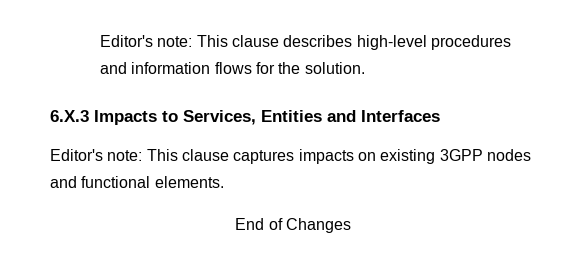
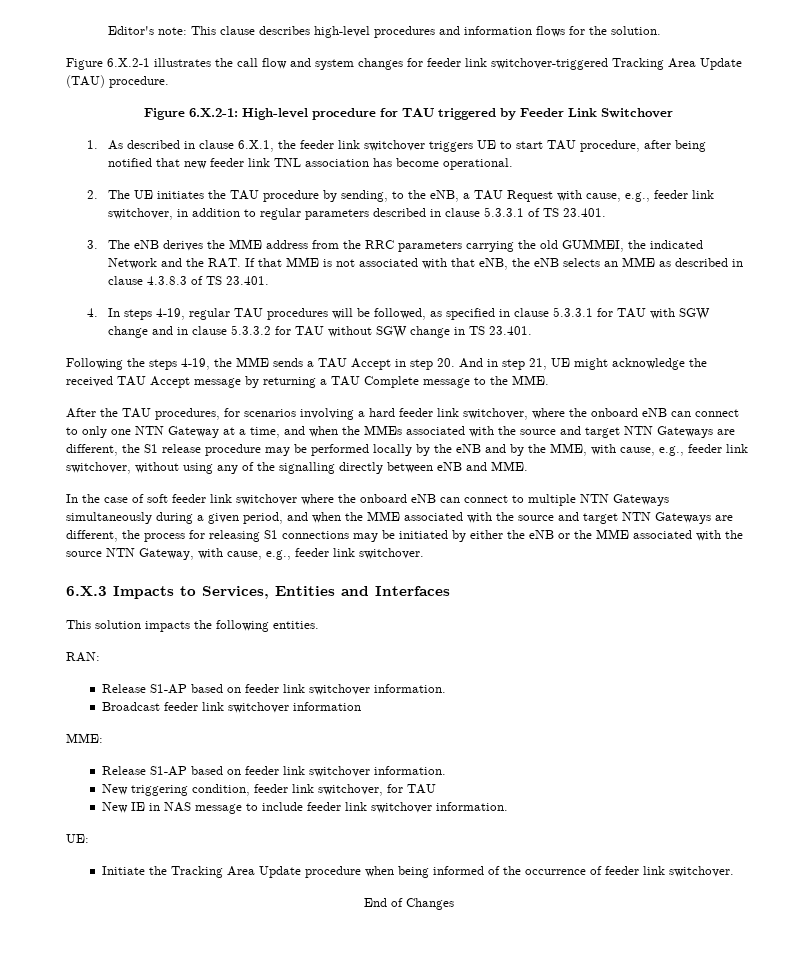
(365, 68) none -> [66,58,742,70] [66,75,169,88] [144,108,673,120] [87,140,707,152] [108,158,514,170] [87,190,715,202] [108,207,607,220] [87,239,704,252] [108,257,744,270] [108,276,270,285] [87,307,711,320] [108,325,533,338] [66,357,707,370] [66,375,549,388] [66,408,739,420] [66,425,735,438] [66,443,748,456] [66,461,528,474] [66,494,669,506] [66,511,733,524] [66,529,743,542] [66,548,424,560] // Figure 6.X.2-1 illustrates the call flow and system changes for feeder link switchover-triggered Tracking Area Update (TAU) procedure. // Figure 6.X.2-1: High-level procedure for TAU triggered by Feeder Link Switchover // 1. As described in clause 6.X.1, the feeder link switchover triggers UE to start TAU procedure, after being notified that new feeder link TNL association has become operational. // 2. The UE initiates the TAU procedure by sending, to the eNB, a TAU Request with cause, e.g., feeder link switchover, in addition to regular parameters described in clause 5.3.3.1 of TS 23.401. // 3. The eNB derives the MME address from the RRC parameters carrying the old GUMMEI, the indicated Network and the RAT. If that MME is not associated with that eNB, the eNB selects an MME as described in clause 4.3.8.3 of TS 23.401. // 4. In steps 4-19, regular TAU procedures will be followed, as specified in clause 5.3.3.1 for TAU with SGW change and in clause 5.3.3.2 for TAU without SGW change in TS 23.401. // Following the steps 4-19, the MME sends a TAU Accept in step 20. And in step 21, UE might acknowledge the received TAU Accept message by returning a TAU Complete message to the MME. // After the TAU procedures, for scenarios involving a hard feeder link switchover, where the onboard eNB can connect to only one NTN Gateway at a time, and when the MMEs associated with the source and target NTN Gateways are different, the S1 release procedure may be performed locally by the eNB and by the MME, with cause, e.g., feeder link switchover, without using any of the signalling directly between eNB and MME. // In the case of soft feeder link switchover where the onboard eNB can connect to multiple NTN Gateways simultaneously during a given period, and when the MME associated with the source and target NTN Gateways are different, the process for releasing S1 connections may be initiated by either the eNB or the MME associated with the source NTN Gateway, with cause, e.g., feeder link switchover.
[50,149,531,164] [50,176,224,188] Editor's note: This clause captures impacts on existing 3GPP nodes and functional elements. -> [66,620,319,632] [66,652,100,662] [101,684,446,695] [101,702,361,713] [66,733,103,743] [101,766,446,777] [101,784,436,796] [101,802,508,814] [66,834,89,843] [101,866,734,878] This solution impacts the following entities. // RAN: // Release S1-AP based on feeder link switchover information. // Broadcast feeder link switchover information // MME: // Release S1-AP based on feeder link switchover information. // New triggering condition, feeder link switchover, for TAU // New IE in NAS message to include feeder link switchover information. // UE: // Initiate the Tracking Area Update procedure when being informed of the occurrence of feeder link switchover.

